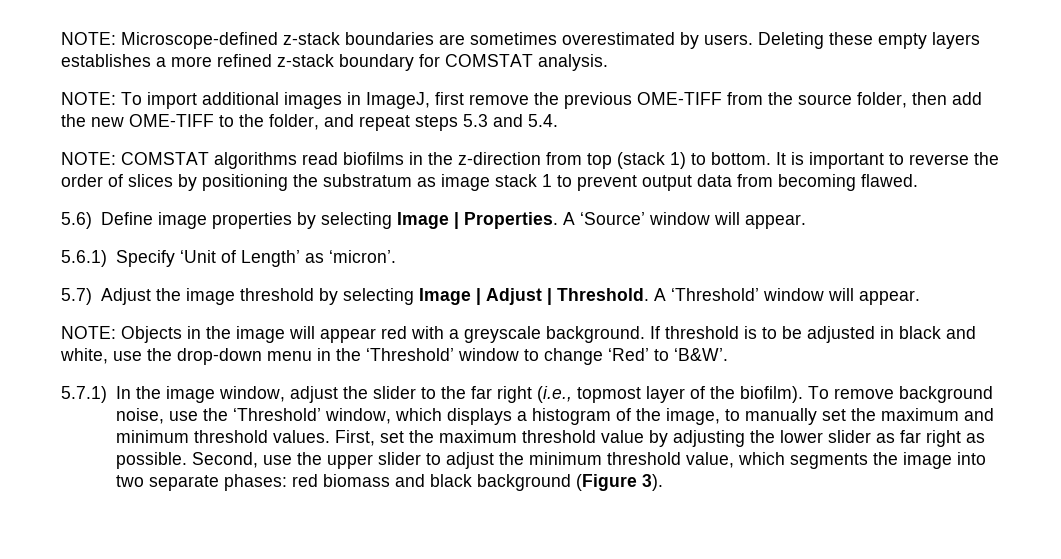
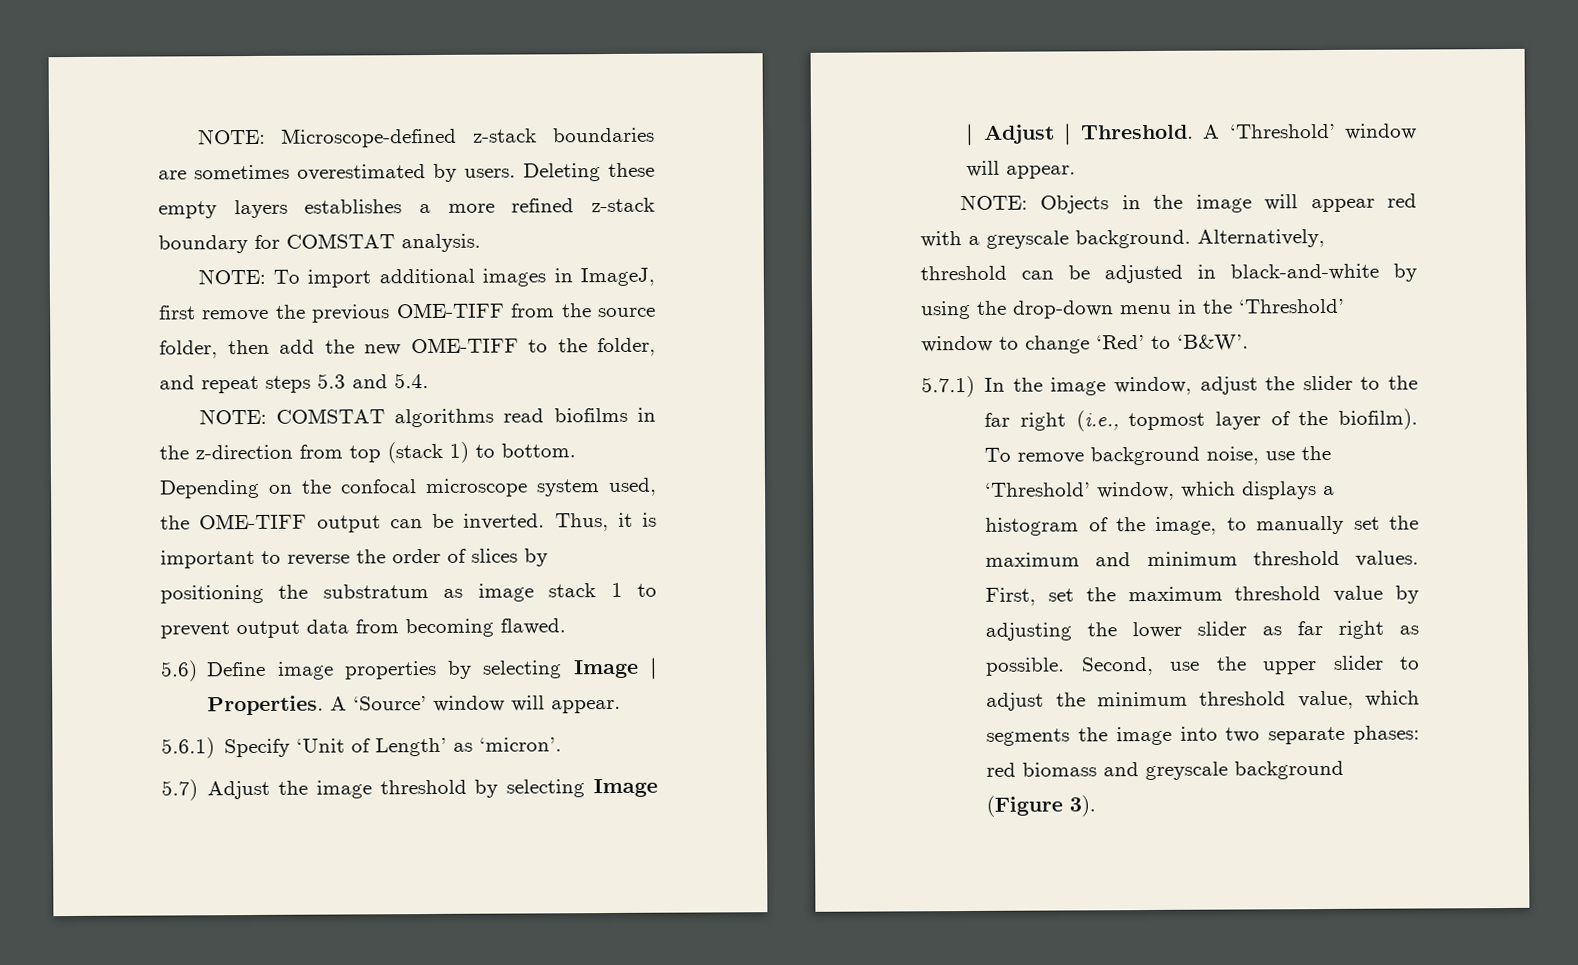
[776,152,786,165] It -> [159,477,657,499] [160,512,633,533] Depending on the confocal microscope system used, the OME-TIFF output can be inverted. Thus, it
[650,326,976,343] [60,348,142,364] If threshold is to be adjusted in black and white, use -> [1197,229,1325,248] [920,263,1417,284] [920,300,971,320] Alternatively, threshold can be adjusted in black-and-white by using
[429,474,472,487] black -> [1145,761,1229,781] greyscale

